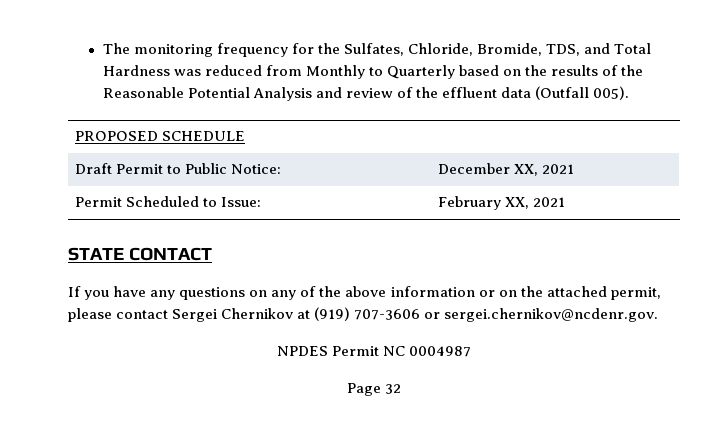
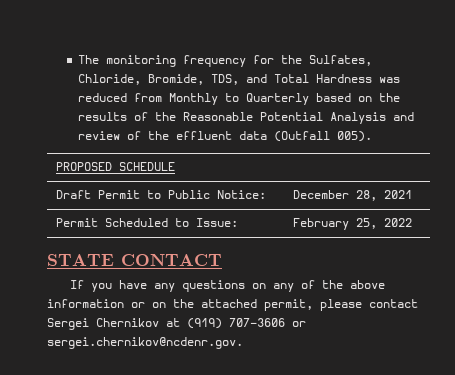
[514,164,539,176] XX, -> [356,190,378,201] 28,
[505,197,566,209] XX, 2021 -> [356,218,413,229] 25, 2022
[276,346,472,357] [346,383,402,396] // NPDES Permit NC 0004987 // Page 32 -> (243, 343) none

